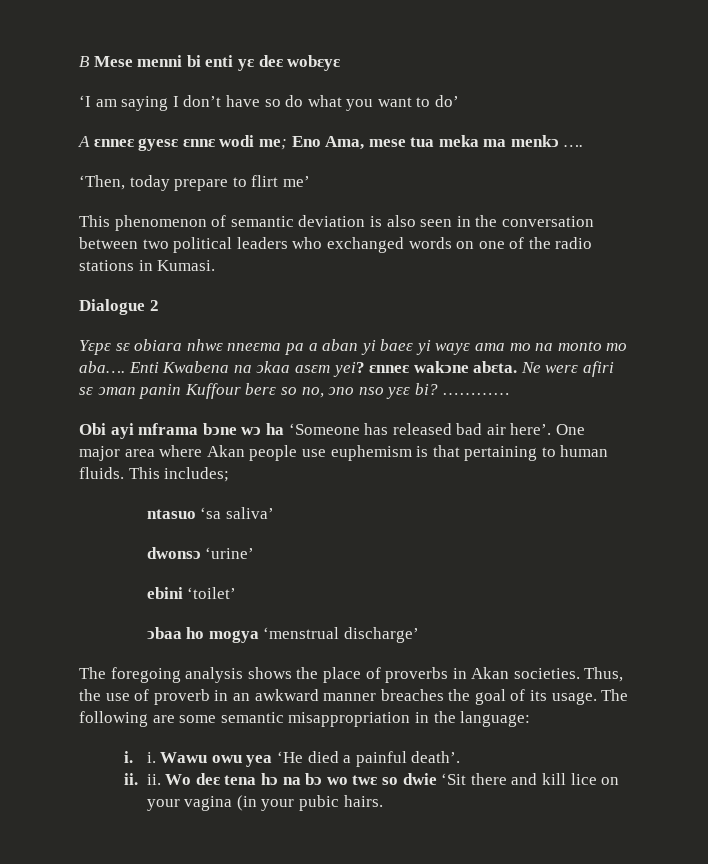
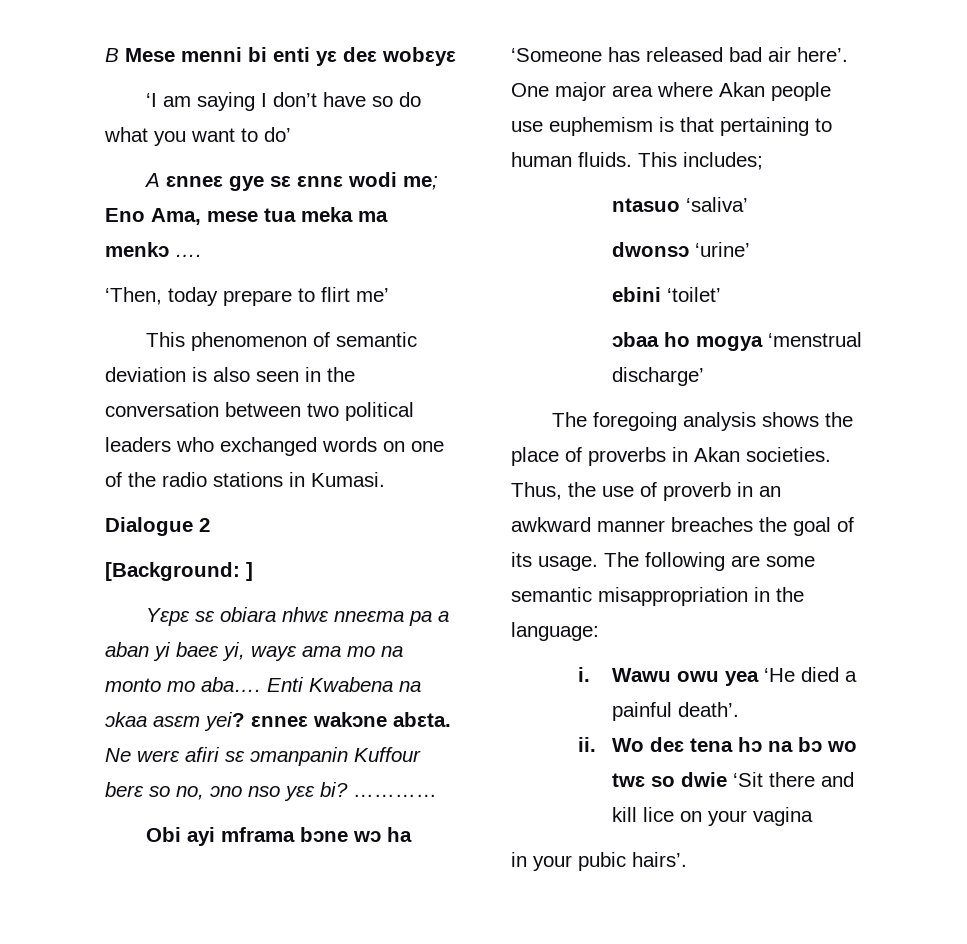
[138,138,179,151] gyesε -> [228,176,291,191] gye sε
(159, 305) none -> [105,562,253,581] // [Background: ]
[415,340,431,355] yi -> [222,642,245,661] yi,
[97,384,182,399] ͻman panin -> [250,747,348,766] ͻmanpanin
[200,507,274,519] ‘sa saliva’ -> [685,197,748,212] ‘saliva’
[146,752,156,763] i. -> (591, 674) none
[146,774,161,785] ii. -> (597, 744) none
[236,795,257,811] (in -> [511,852,527,867] // in
[343,795,383,807] hairs. -> [632,852,687,867] hairs’.

